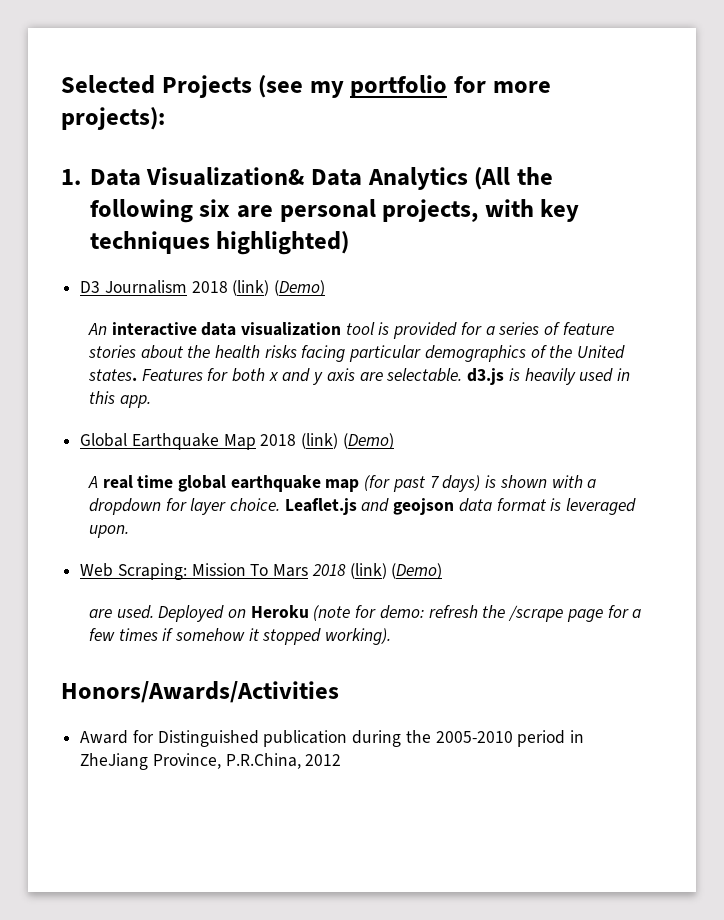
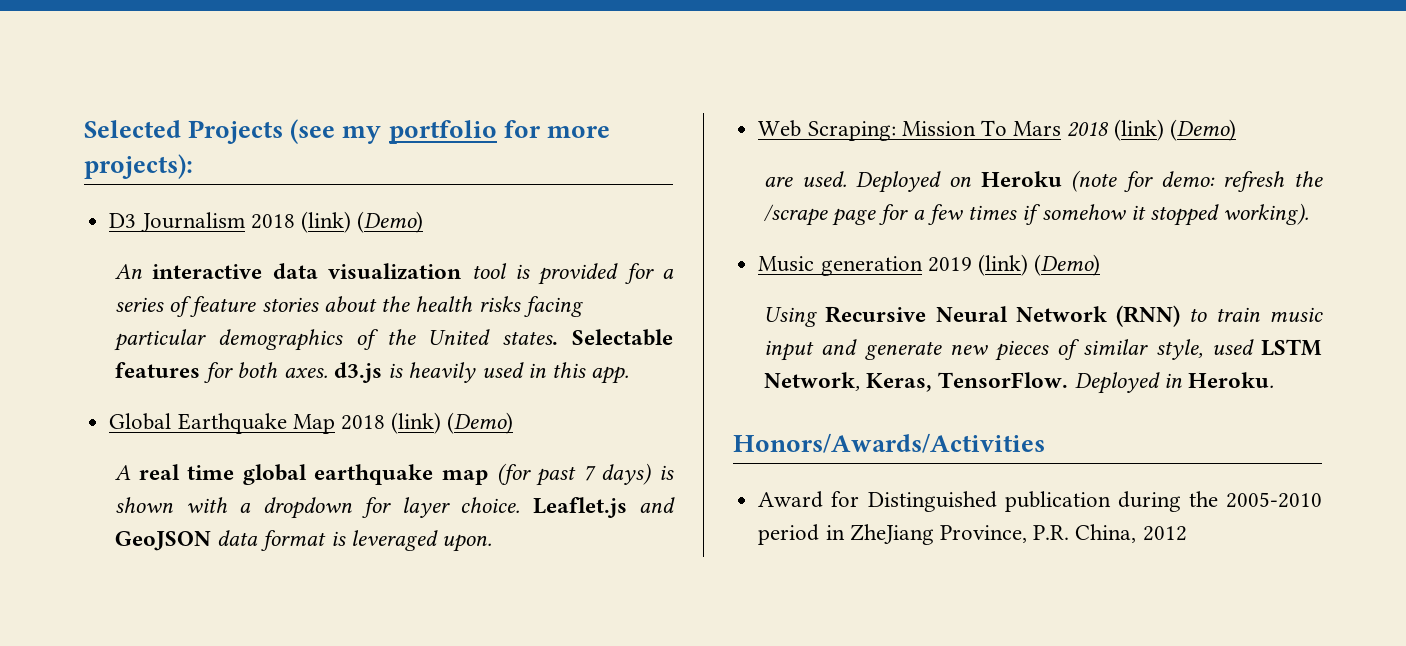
[61,167,553,190] [89,199,580,223] [89,231,350,255] // 1. Data Visualization& Data Analytics (All the following six are personal projects, with key techniques highlighted) -> (193, 166) none
[141,368,463,385] Features for both x and y axis are selectable. -> [572,329,673,346] [115,362,328,383] Selectable features for both axes.
[393,498,455,515] geojson -> [115,531,212,551] GeoJSON
(392, 636) none -> [758,254,1101,276] [764,305,1323,327] [764,339,1322,361] [764,372,1275,394] // Music generation 2019 (link) (Demo) // Using Recursive Neural Network (RNN) to train music input and generate new pieces of similar style, used LSTM Network, Keras, TensorFlow. Deployed in Heroku.
[225,753,301,769] P.R.China, -> [1033,524,1137,543] P.R. China,

